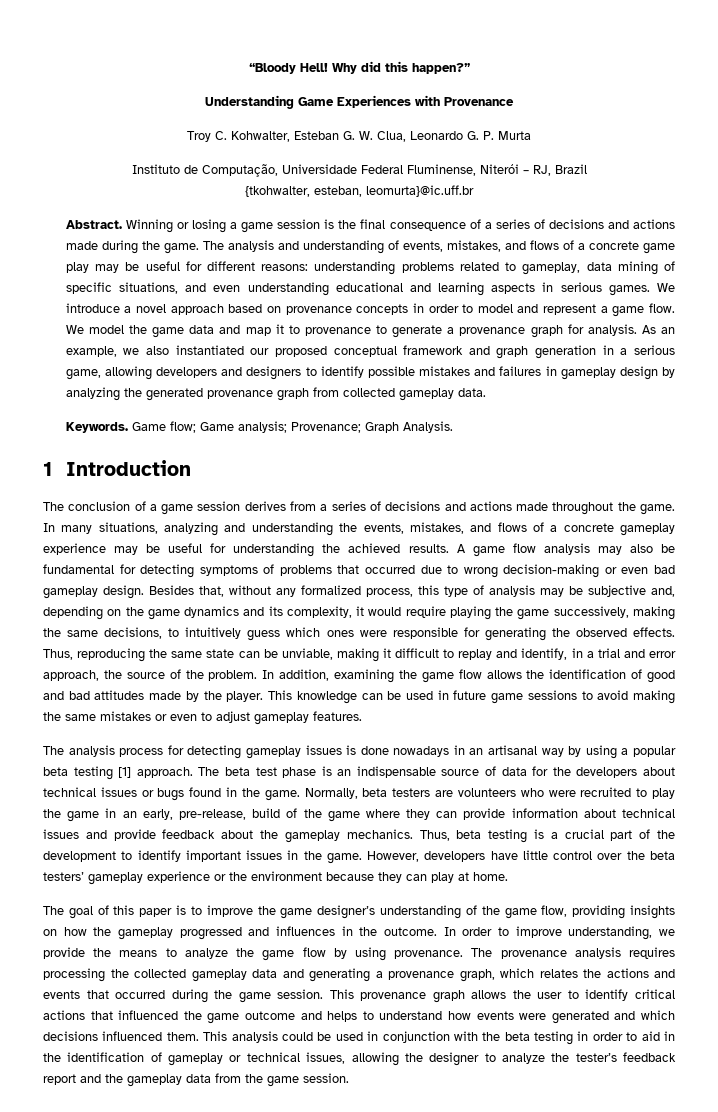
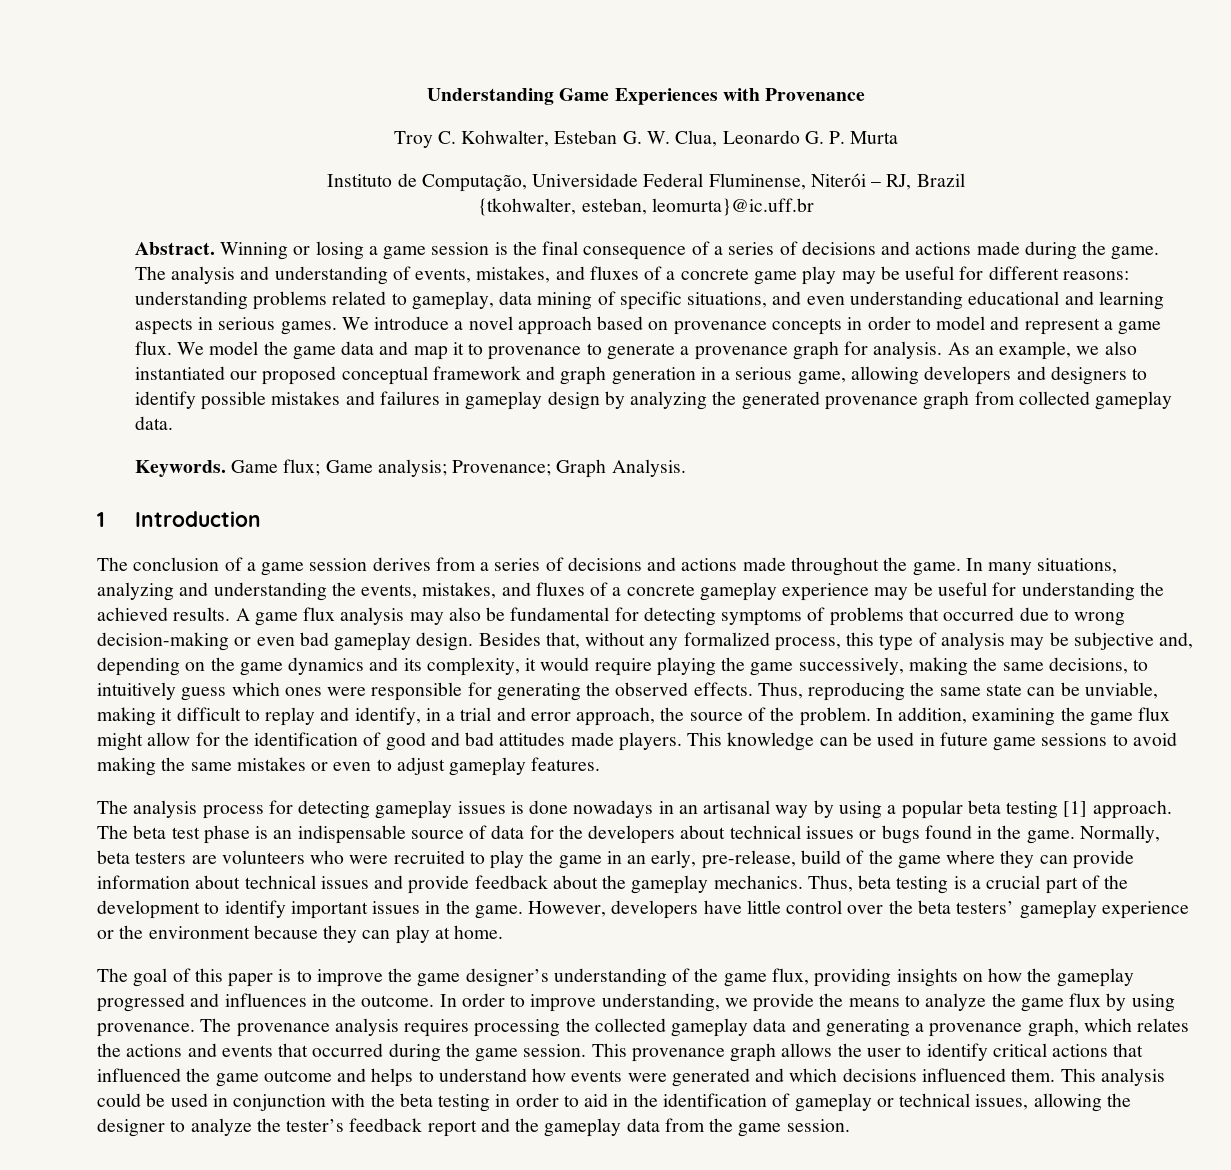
[248,61,470,74] “Bloody Hell! Why did this happen?” // -> (426, 96) none
[529,240,559,250] flows -> [589,266,639,280] fluxes
[648,303,675,313] flow. -> [134,341,172,355] flux.
[169,421,196,433] flow; -> [283,459,321,476] flux;
[497,522,527,532] flows -> [535,582,585,596] fluxes
[512,543,536,553] flow -> [303,607,336,621] flux
[458,669,522,679] flow allows -> [1138,707,1171,721] [97,732,220,751] flux might allow for
[185,691,264,702] by the player. -> [618,732,682,751] players.
[541,905,568,917] flow, -> [771,968,809,985] flux,
[302,947,326,957] flow -> [1069,993,1102,1007] flux

